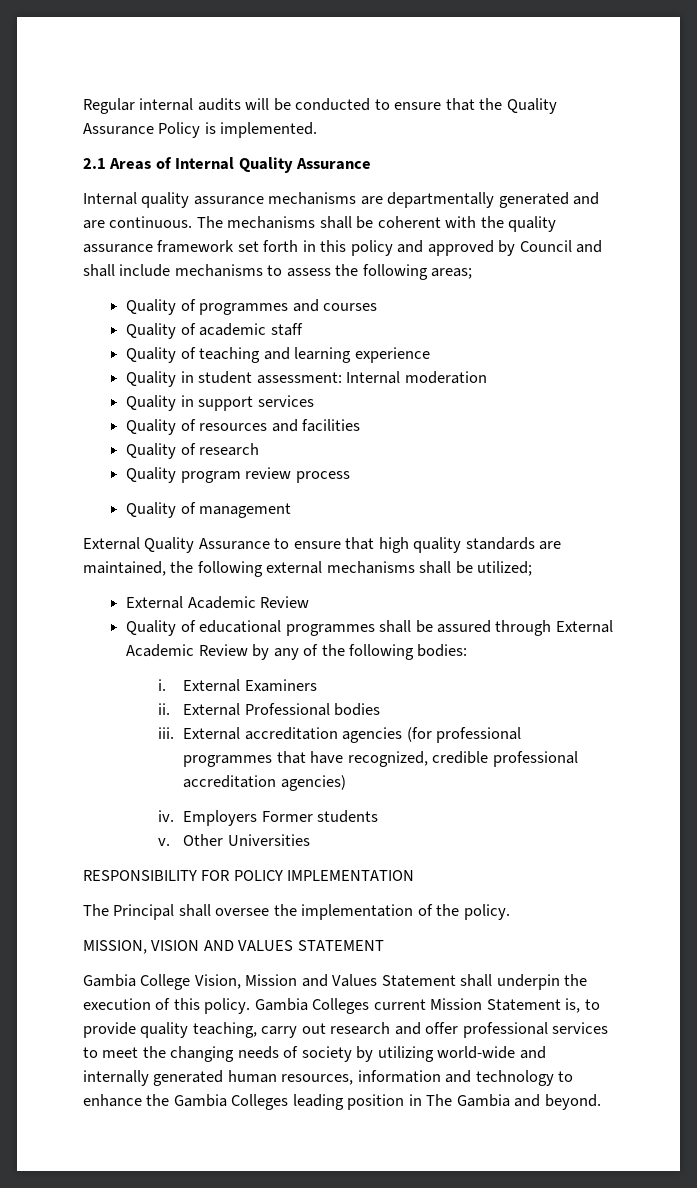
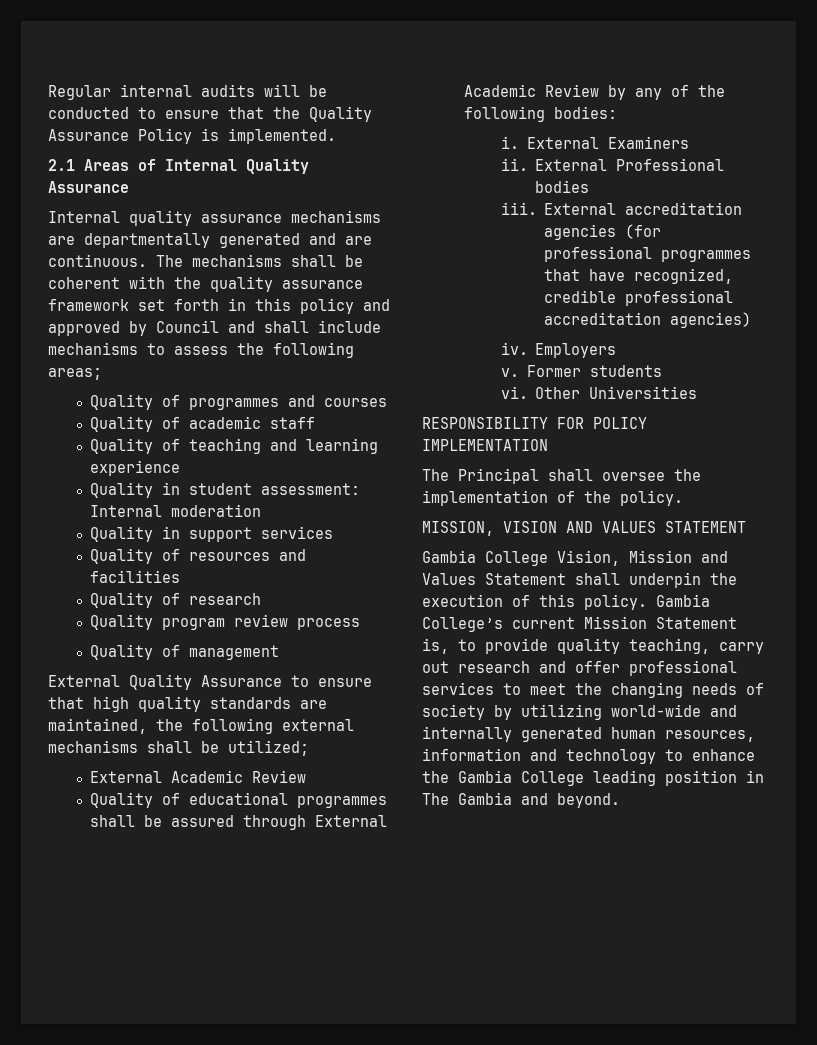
(258, 818) none -> [500,368,519,377] // v.
[158,838,171,846] v. -> [500,386,528,399] vi.
[312,998,370,1014] Colleges -> [422,617,503,632] College’s
[231,1094,289,1110] Colleges -> [521,771,584,786] College

